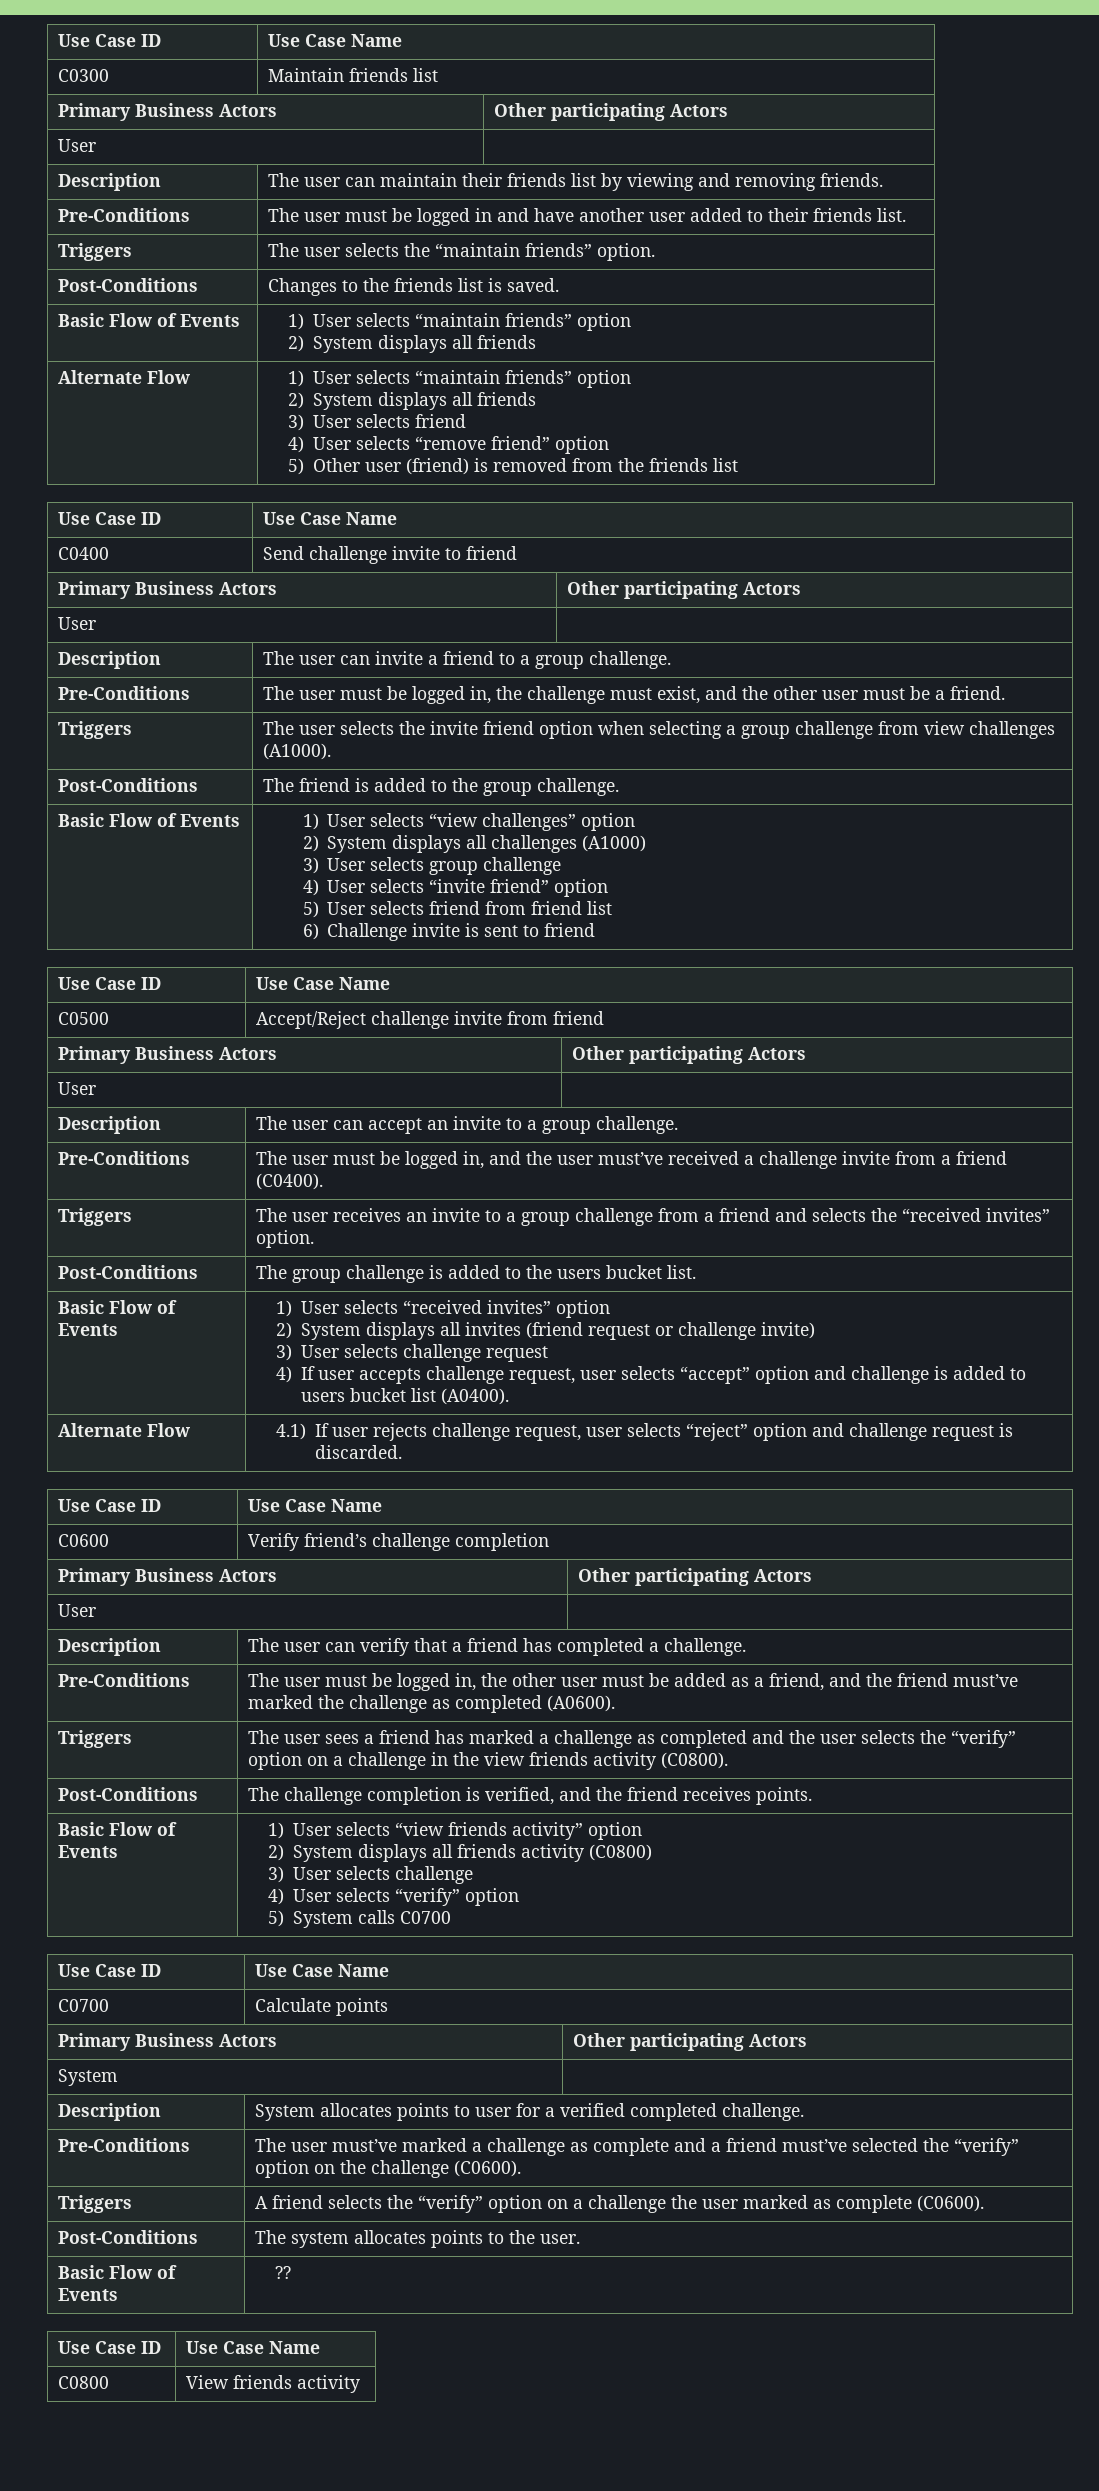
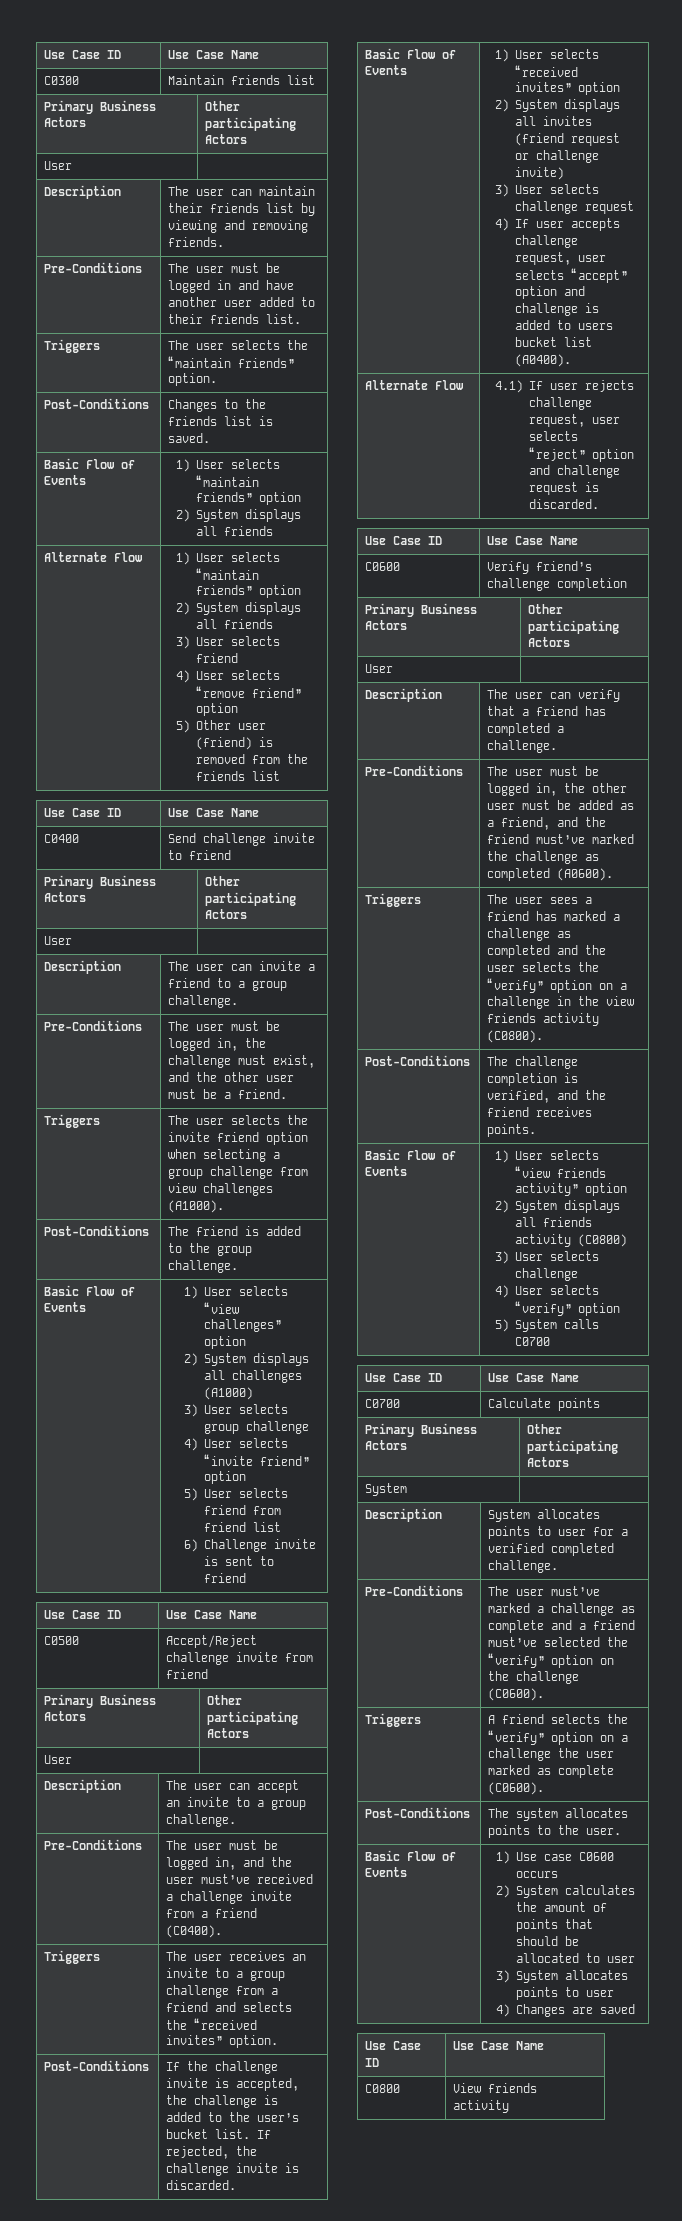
[256,1265,342,1283] The group -> [166,2061,279,2074] [166,2078,300,2091] [166,2095,188,2105] If the challenge invite is accepted, the
[557,1269,602,1279] users -> [257,2113,300,2122] user’s
(697, 1272) none -> [257,2130,272,2139] [166,2146,258,2159] [166,2163,300,2176] [166,2180,237,2190] If rejected, the challenge invite is discarded.
[274,2266,291,2279] ?? -> [496,1851,615,1864] [516,1871,559,1878] [496,1885,636,1898] [516,1902,608,1912] [516,1919,594,1932] [516,1936,580,1946] [516,1953,636,1963] [496,1970,629,1983] [516,1987,615,2000] [496,2004,636,2017] 1) Use case C0600 occurs // 2) System calculates the amount of points that should be allocated to user // 3) System allocates points to user // 4) Changes are saved

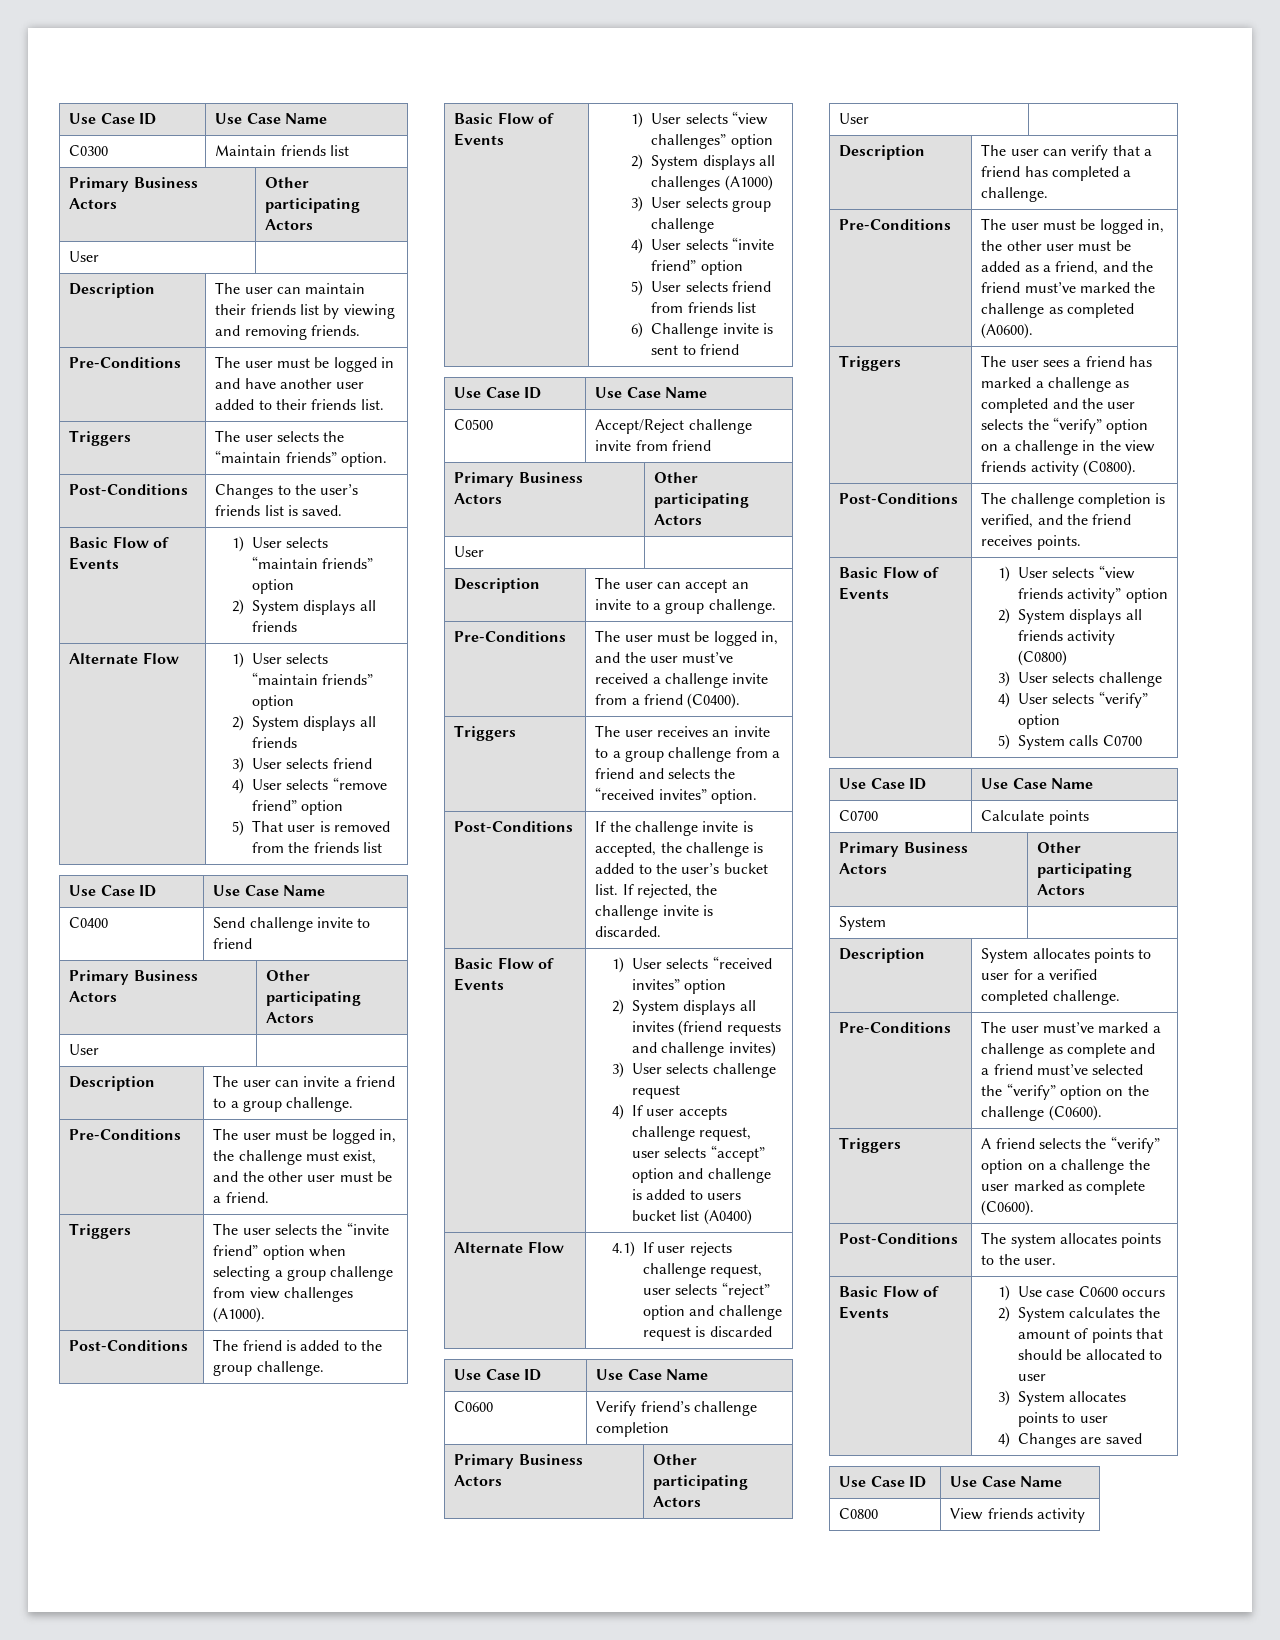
(267, 404) none -> [320,484,359,495] user’s
[196,720,267,730] [196,737,253,750] Other user (friend) -> [251,820,316,832] That user
[168,1132,260,1142] invite friend -> [346,1222,389,1235] [213,1245,259,1256] “invite friend”
[204,1522,247,1532] friend -> [687,302,733,313] friends
[571,133,621,146] [515,150,600,163] [515,167,565,180] request or challenge invite) -> [726,1022,781,1036] [631,1041,776,1057] requests and challenge invites)
[515,354,572,367] (A0400). -> [703,1209,752,1225] (A0400)
[529,499,600,509] discarded. -> [709,1326,772,1337] discarded

